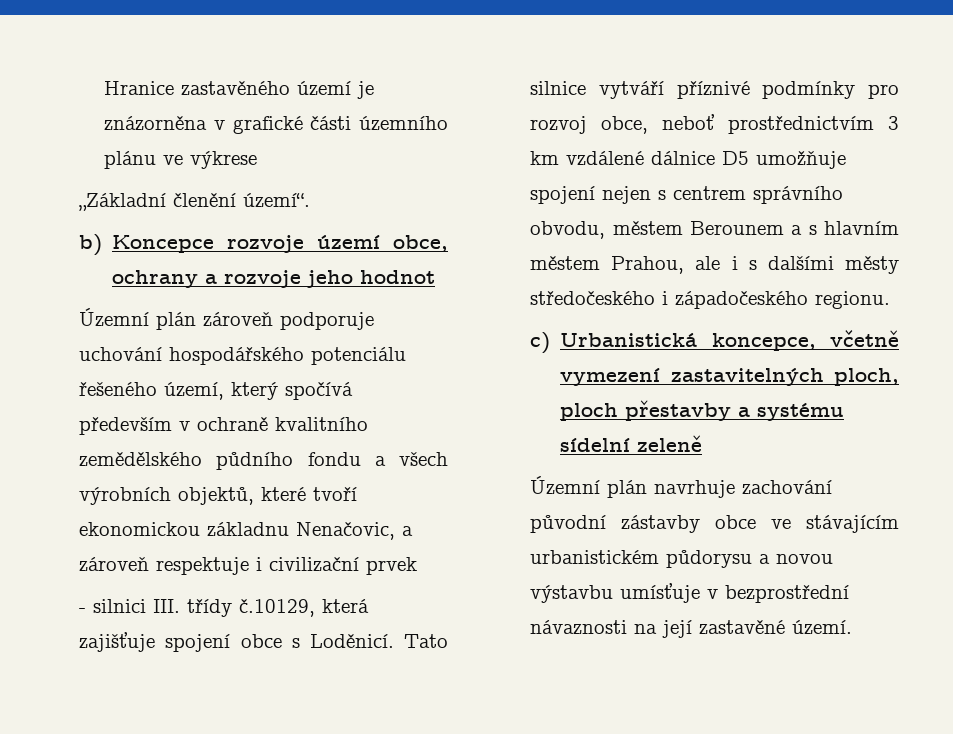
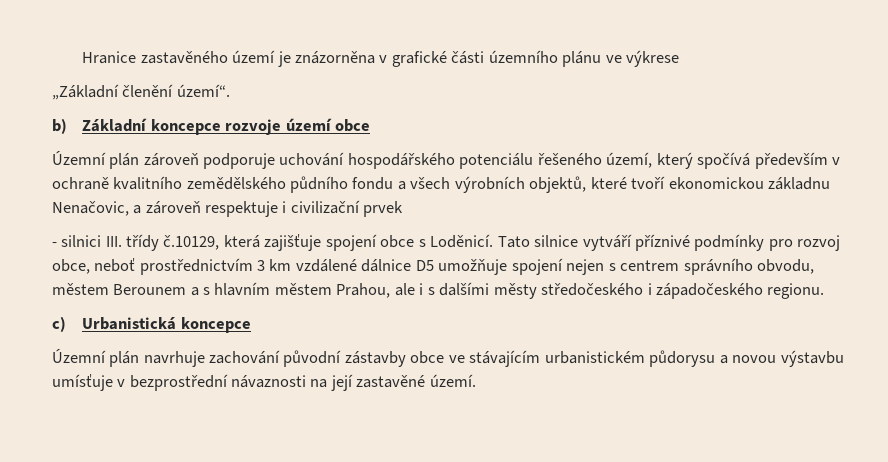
[112,235,448,253] [112,270,436,288] Koncepce rozvoje území obce, ochrany a rozvoje jeho hodnot -> [82,118,371,135] Základní koncepce rozvoje území obce
[711,330,899,351] [560,368,899,386] [560,400,845,421] [560,435,703,452] koncepce, včetně vymezení zastavitelných ploch, ploch přestavby a systému sídelní zeleně -> [180,317,251,333] koncepce

